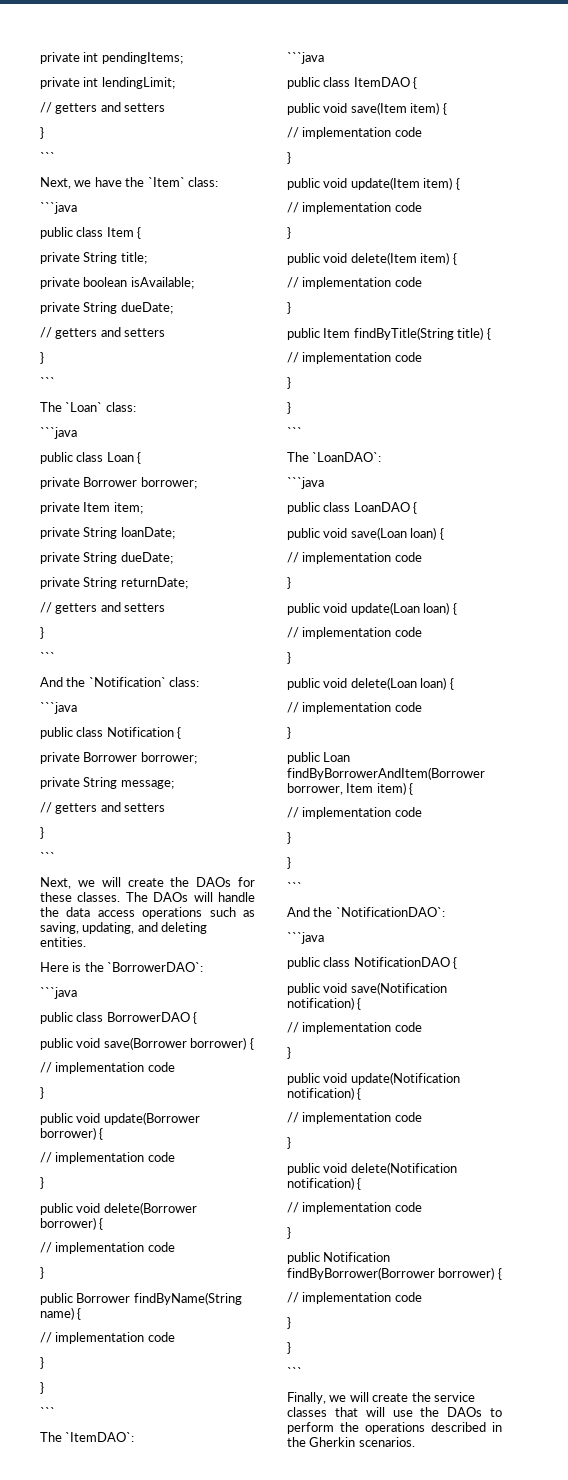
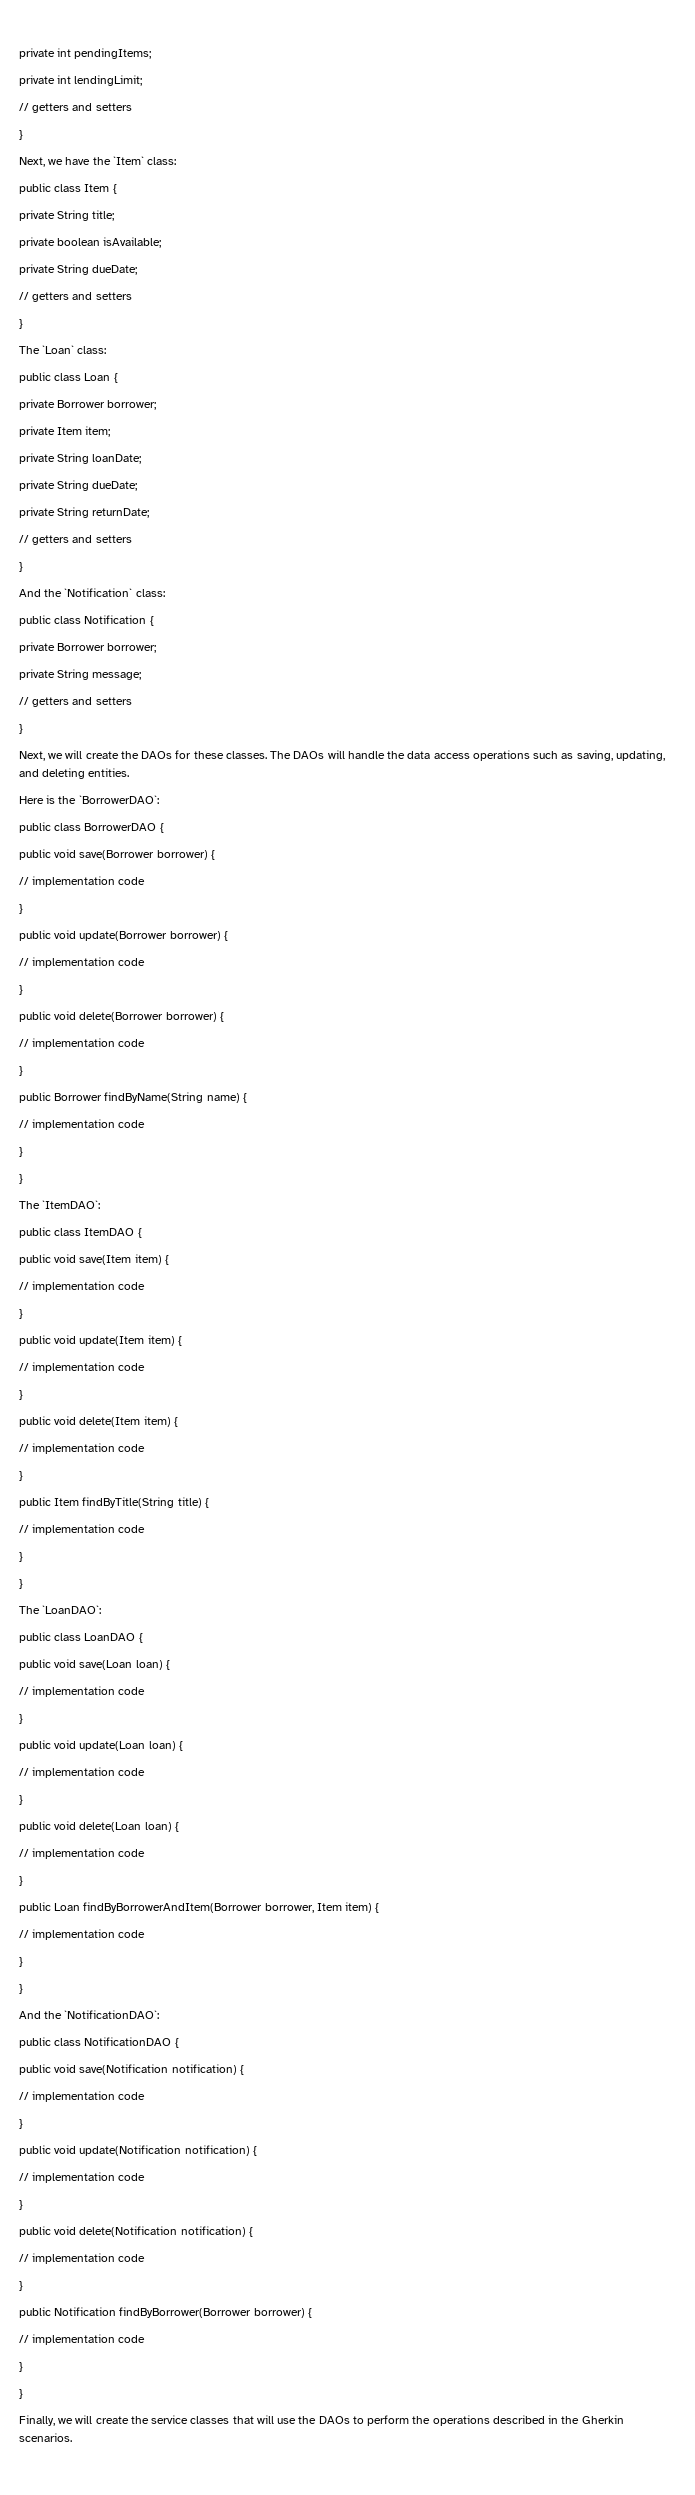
[40,152,55,162] // ``` -> (23, 135) none
[40,202,77,214] // ```java -> (177, 161) none
[40,377,55,387] // ``` -> (23, 324) none
[40,427,77,439] // ```java -> (107, 350) none
[40,652,55,662] // ``` -> (23, 567) none
[40,702,77,714] // ```java -> (165, 593) none
[40,852,55,862] // ``` -> (23, 729) none
[40,987,77,999] // ```java -> (159, 799) none
[40,1407,55,1417] // ``` -> (23, 1179) none
[287,52,324,64] // ```java -> (101, 1204) none
[287,427,302,437] // ``` -> (23, 1584) none
[287,477,324,489] // ```java -> (102, 1609) none
[287,882,302,892] // ``` -> (23, 1989) none
[287,932,324,944] // ```java -> (160, 2014) none
[287,1367,302,1377] // ``` -> (23, 2394) none

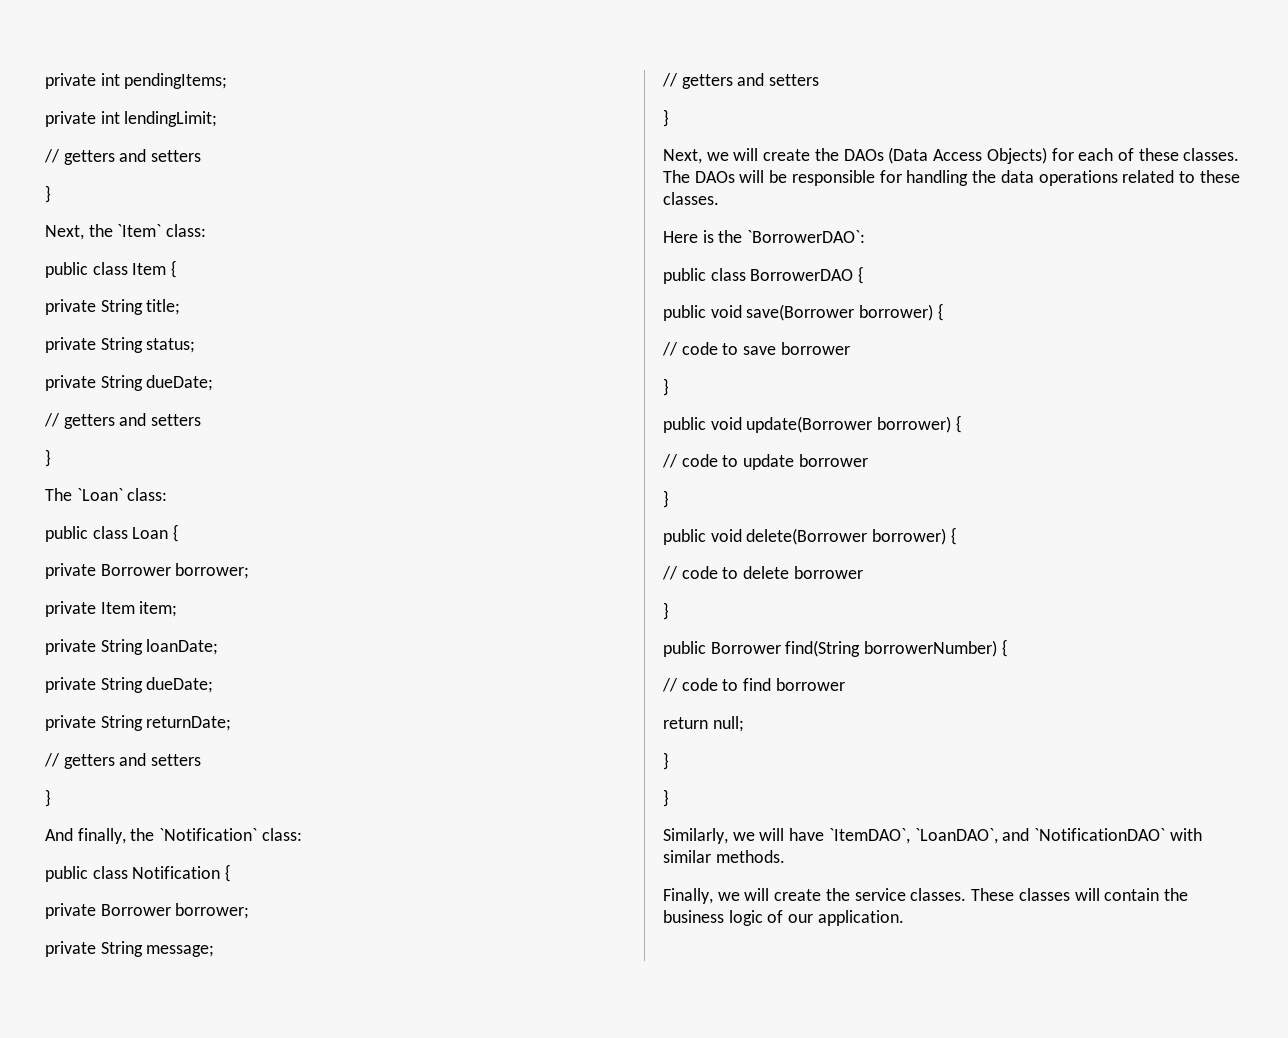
[48,157,91,165] we have -> (84, 232) none
[57,237,162,248] boolean isAvailable; -> [100,337,196,353] String status;
(41, 593) none -> [77,828,126,844] finally,
[175,750,192,759] for -> [888,147,1134,164] (Data Access Objects) for each of
[347,750,665,761] [19,768,130,779] handle the data access operations such as saving, updating, and deleting entities. -> [769,170,1240,186] [663,192,719,205] be responsible for handling the data operations related to these classes.
[32,876,146,887] implementation code -> [681,342,850,355] code to save borrower
[32,957,146,968] implementation code -> [681,454,868,470] code to update borrower
[32,1038,146,1049] implementation code -> [681,566,863,579] code to delete borrower
[104,1092,247,1103] [19,1119,146,1130] [19,1147,23,1157] [19,1174,23,1184] [19,1200,101,1209] [19,1227,142,1238] [19,1254,169,1265] [19,1281,146,1292] [19,1309,23,1319] [19,1335,182,1346] [19,1362,146,1373] [19,1390,23,1400] [19,1416,178,1427] [19,1443,146,1454] [19,1471,23,1481] [19,1497,209,1508] [19,1524,146,1535] [19,1552,23,1562] [19,1579,23,1589] [19,1605,102,1614] [19,1632,143,1643] [19,1659,170,1670] [19,1686,146,1697] [19,1714,23,1724] [19,1740,183,1751] [19,1767,146,1778] [19,1795,23,1805] [19,1821,179,1832] [19,1848,146,1859] [19,1876,23,1886] [19,1902,380,1913] [19,1929,146,1940] [19,1957,23,1967] [19,1984,23,1994] [19,2010,160,2019] [19,2037,179,2048] [19,2064,244,2075] [19,2091,146,2102] [19,2119,23,2129] [19,2145,257,2156] [19,2172,146,2183] [19,2200,23,2210] [19,2226,253,2237] [19,2253,146,2264] [19,2281,23,2291] [19,2307,312,2318] [19,2334,146,2345] [19,2362,23,2372] [19,2389,23,2399] findByName(String name) { // // implementation code // } // } // The `ItemDAO`: // public class ItemDAO { // public void save(Item item) { // // implementation code // } // public void update(Item item) { // // implementation code // } // public void delete(Item item) { // // implementation code // } // public Item findByTitle(String title) { // // implementation code // } // } // The `LoanDAO`: // public class LoanDAO { // public void save(Loan loan) { // // implementation code // } // public void update(Loan loan) { // // implementation code // } // public void delete(Loan loan) { // // implementation code // } // public Loan findByBorrowerAndItem(Borrower borrower, Item item) { // // implementation code // } // } // And the `NotificationDAO`: // public class NotificationDAO { // public void save(Notification notification) { // // implementation code // } // public void update(Notification notification) { // // implementation code // } // public void delete(Notification notification) { // // implementation code // } // public Notification findByBorrower(Borrower borrower) { // // implementation code // } // } -> [785,639,1008,657] [662,678,845,692] [663,716,744,732] [663,752,669,770] [663,789,669,807] [663,828,1202,844] [663,850,785,863] find(String borrowerNumber) { // // code to find borrower // return null; // } // } // Similarly, we will have `ItemDAO`, `LoanDAO`, and `NotificationDAO` with similar methods.
[190,2415,624,2426] [19,2433,72,2442] classes that will use the DAOs to perform the operations described in the Gherkin scenarios. -> [910,888,1188,901] [663,910,904,926] classes. These classes will contain the business logic of our application.

